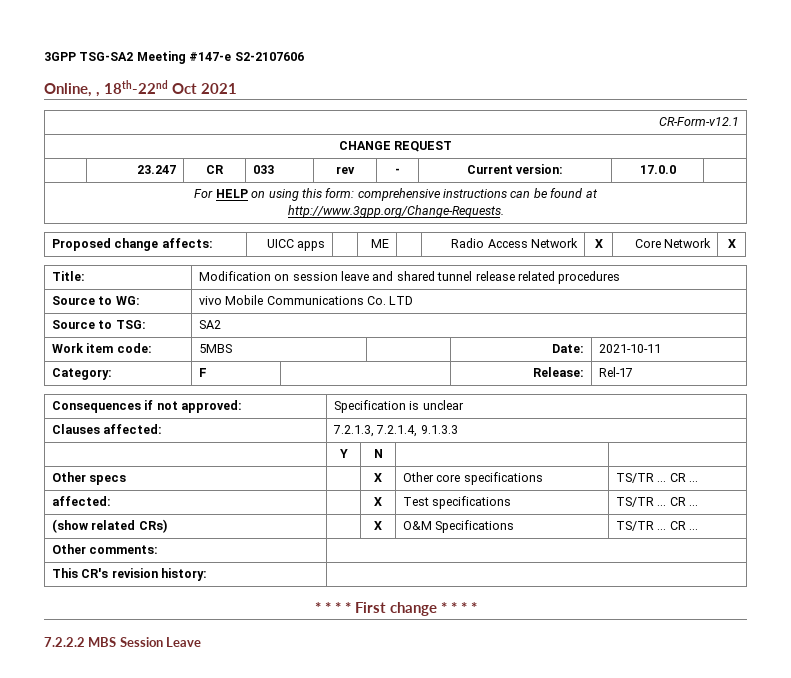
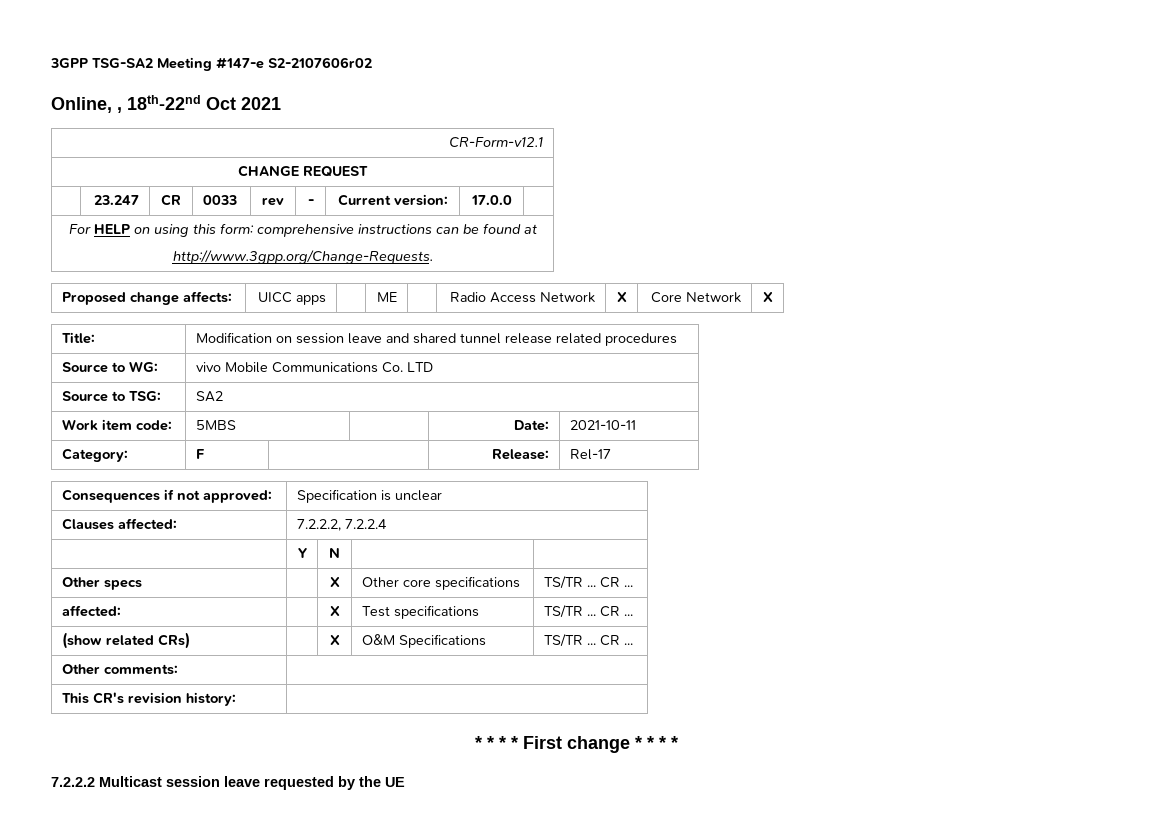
[234,52,304,61] S2-2107606 -> [268,57,372,68] S2-2107606r02
[252,165,274,174] 033 -> [202,195,237,205] 0033
[332,425,458,437] 7.2.1.3, 7.2.1.4, 9.1.3.3 -> [296,519,387,531] 7.2.2.2, 7.2.2.4
[88,637,202,647] MBS Session Leave -> [99,776,405,790] Multicast session leave requested by the UE

